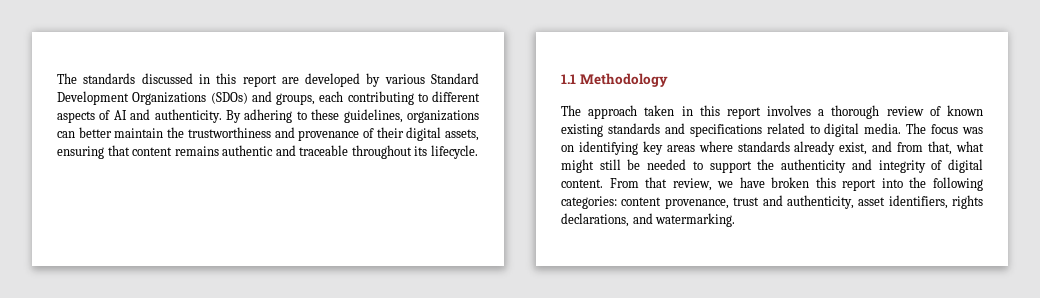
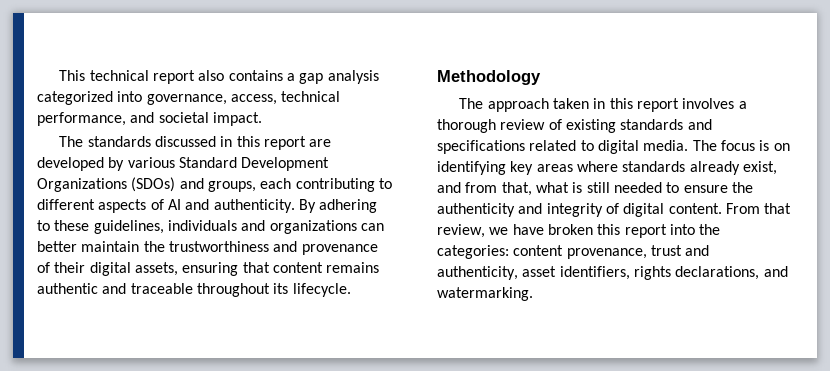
(57, 78) none -> [59,70,379,84] [37,91,341,105] [37,112,262,126] This technical report also contains a gap analysis categorized into governance, access, technical performance, and societal impact. //
(403, 116) none -> [167,220,266,231] individuals and
[561,74,576,84] 1.1 -> (351, 290) none
[947,105,983,116] known -> (562, 124) none
[961,127,983,134] was -> [759,140,770,151] is
[561,159,641,173] might still be -> [572,182,610,193] is still
[709,161,752,173] support -> [683,185,728,193] ensure
[933,177,983,191] following -> (721, 229) none

